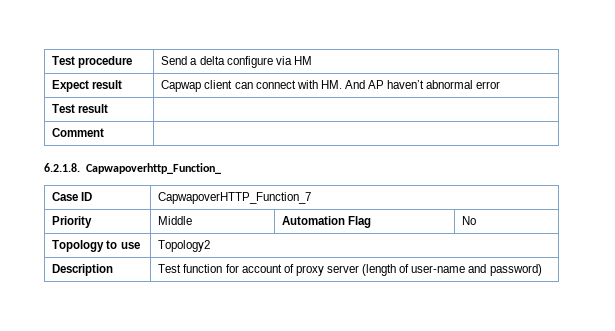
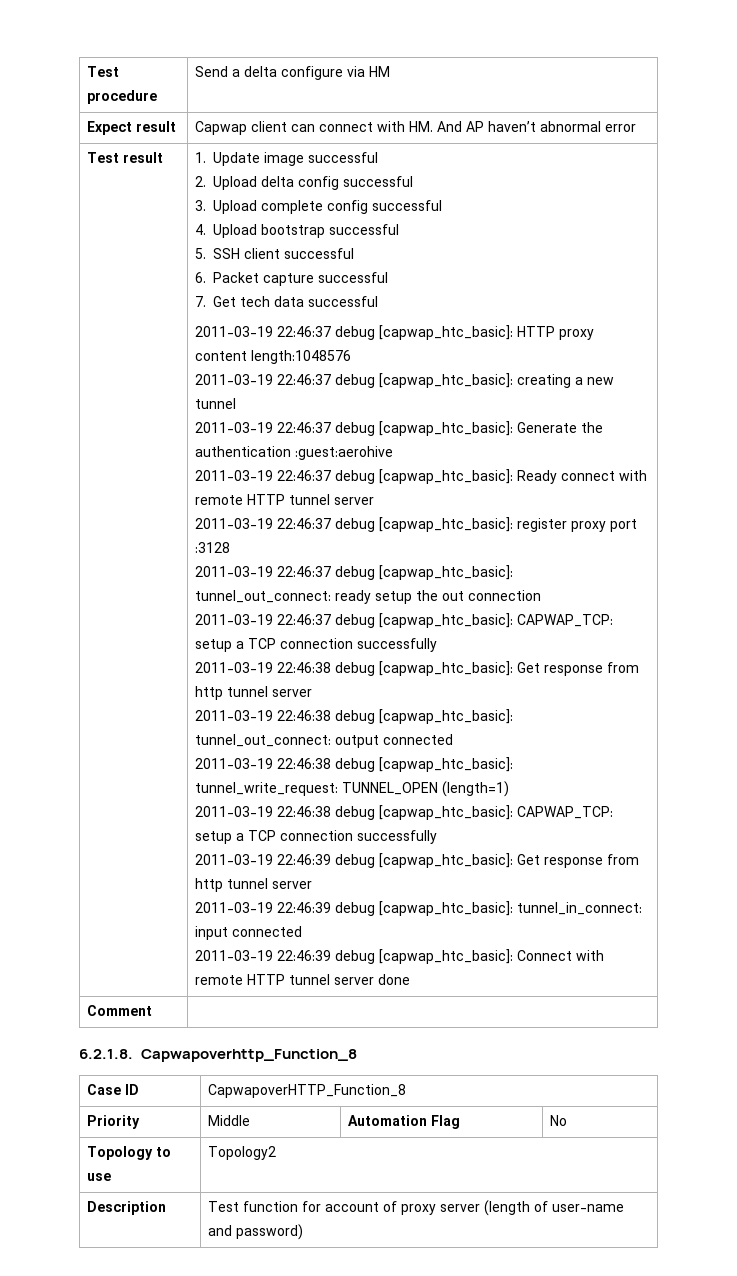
(109, 108) none -> [195,152,379,166] [195,176,414,190] [195,200,443,214] [195,224,400,238] [195,248,355,259] [195,272,389,286] [195,296,379,307] [195,325,595,340] [195,350,352,364] [195,373,615,388] [195,398,237,409] [195,421,604,436] [195,446,394,460] [195,469,648,484] [195,494,375,505] [195,517,638,532] [195,542,231,553] [195,565,514,580] [195,590,542,604] [195,613,614,628] [195,638,438,652] [195,661,640,676] [195,686,313,700] [195,709,514,724] [195,734,454,748] [195,757,514,772] [195,781,510,797] [195,805,614,820] [195,830,438,844] [195,853,640,868] [195,878,313,892] [195,901,643,916] [195,926,303,940] [195,949,605,964] [195,974,411,985] 1. Update image successful // 2. Upload delta config successful // 3. Upload complete config successful // 4. Upload bootstrap successful // 5. SSH client successful // 6. Packet capture successful // 7. Get tech data successful // 2011-03-19 22:46:37 debug [capwap_htc_basic]: HTTP proxy content length:1048576 // 2011-03-19 22:46:37 debug [capwap_htc_basic]: creating a new tunnel // 2011-03-19 22:46:37 debug [capwap_htc_basic]: Generate the authentication :guest:aerohive // 2011-03-19 22:46:37 debug [capwap_htc_basic]: Ready connect with remote HTTP tunnel server // 2011-03-19 22:46:37 debug [capwap_htc_basic]: register proxy port :3128 // 2011-03-19 22:46:37 debug [capwap_htc_basic]: tunnel_out_connect: ready setup the out connection // 2011-03-19 22:46:37 debug [capwap_htc_basic]: CAPWAP_TCP: setup a TCP connection successfully // 2011-03-19 22:46:38 debug [capwap_htc_basic]: Get response from http tunnel server // 2011-03-19 22:46:38 debug [capwap_htc_basic]: tunnel_out_connect: output connected // 2011-03-19 22:46:38 debug [capwap_htc_basic]: tunnel_write_request: TUNNEL_OPEN (length=1) // 2011-03-19 22:46:38 debug [capwap_htc_basic]: CAPWAP_TCP: setup a TCP connection successfully // 2011-03-19 22:46:39 debug [capwap_htc_basic]: Get response from http tunnel server // 2011-03-19 22:46:39 debug [capwap_htc_basic]: tunnel_in_connect: input connected // 2011-03-19 22:46:39 debug [capwap_htc_basic]: Connect with remote HTTP tunnel server done
[85,163,221,174] Capwapoverhttp_Function_ -> [140,1049,357,1062] Capwapoverhttp_Function_8
[158,192,312,204] CapwapoverHTTP_Function_7 -> [208,1084,407,1098] CapwapoverHTTP_Function_8

